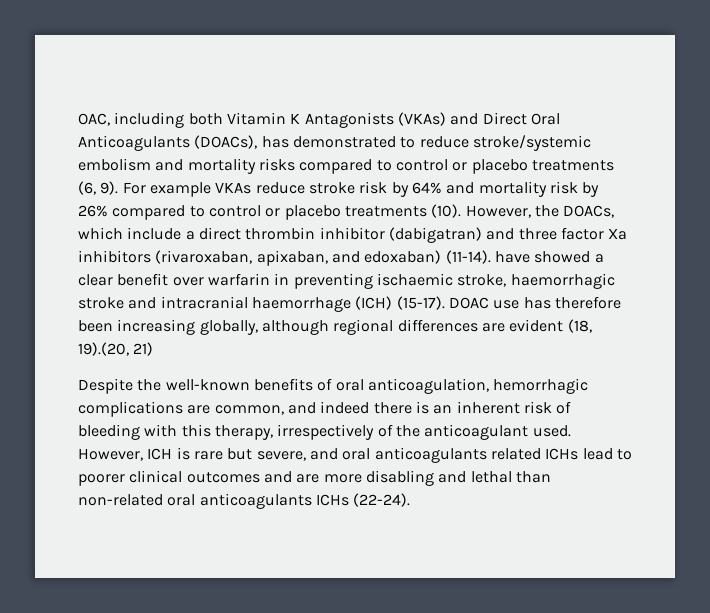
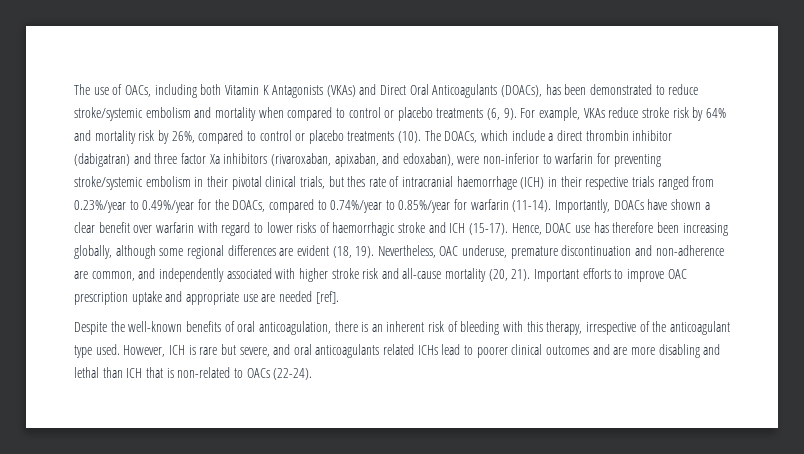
[78,113,110,126] OAC, -> [74,84,151,97] The use of OACs,
(289, 142) none -> [564,84,587,95] been
[258,158,295,171] risks -> [258,107,284,118] when
[149,182,211,197] example -> [539,107,581,121] example,
[78,205,108,217] 26% -> [171,131,195,143] 26%,
[465,205,559,218] However, the -> [424,130,441,141] The
[364,250,591,264] edoxaban) (11-14). have showed -> [402,153,661,167] [74,176,715,190] [74,199,701,213] edoxaban), were non-inferior to warfarin for preventing stroke/systemic embolism in their pivotal clinical trials, but thes rate of intracranial haemorrhage (ICH) in their respective trials ranged from 0.23%/year to 0.49%/year for the DOACs, compared to 0.74%/year to 0.85%/year for warfarin (11-14). Importantly, DOACs have shown
[274,273,615,289] [78,296,445,312] in preventing ischaemic stroke, haemorrhagic stroke and intracranial haemorrhage (ICH) (15-17). -> [197,222,542,236] with regard to lower risks of haemorrhagic stroke and ICH (15-17). Hence,
(329, 327) none -> [159,248,184,256] some
[78,342,154,356] 19).(20, 21) -> [355,245,724,259] [74,268,687,282] [74,291,339,305] 19). Nevertheless, OAC underuse, premature discontinuation and non-adherence are common, and independently associated with higher stroke risk and all-cause mortality (20, 21). Important efforts to improve OAC prescription uptake and appropriate use are needed [ref].
[493,378,589,394] [78,401,370,417] hemorrhagic complications are common, and indeed -> (331, 328) none
[277,424,375,440] irrespectively -> [585,322,636,335] irrespective
(529, 432) none -> [74,345,92,358] type
[78,493,349,509] non-related oral anticoagulants ICHs -> [126,367,270,378] ICH that is non-related to OACs

